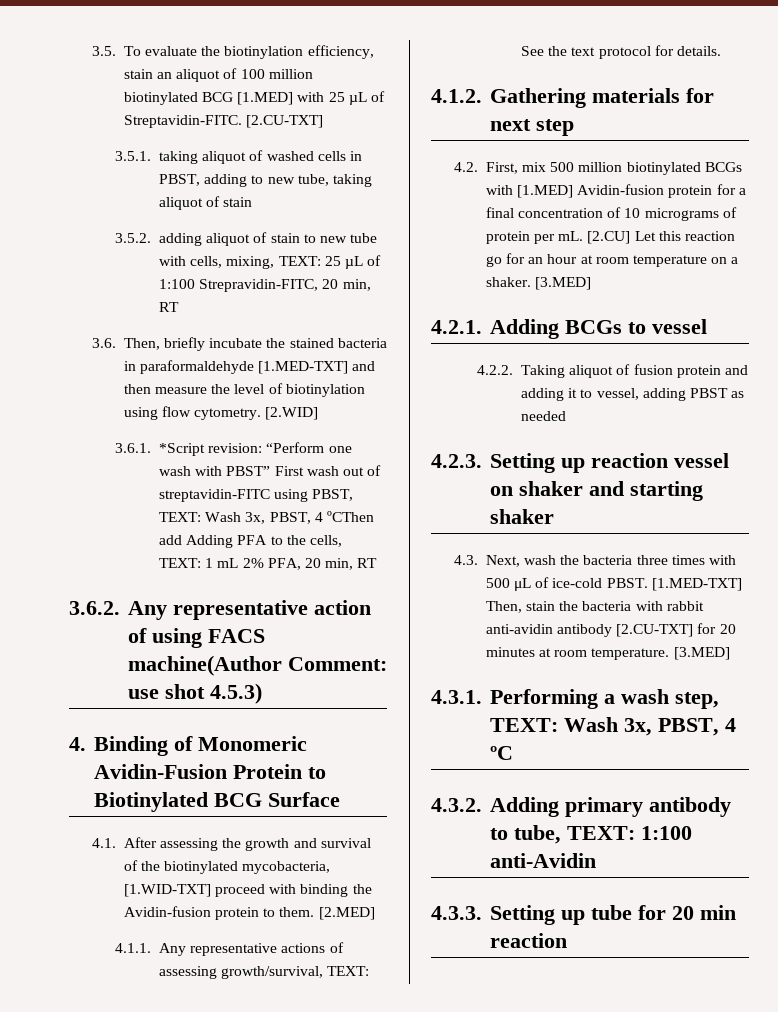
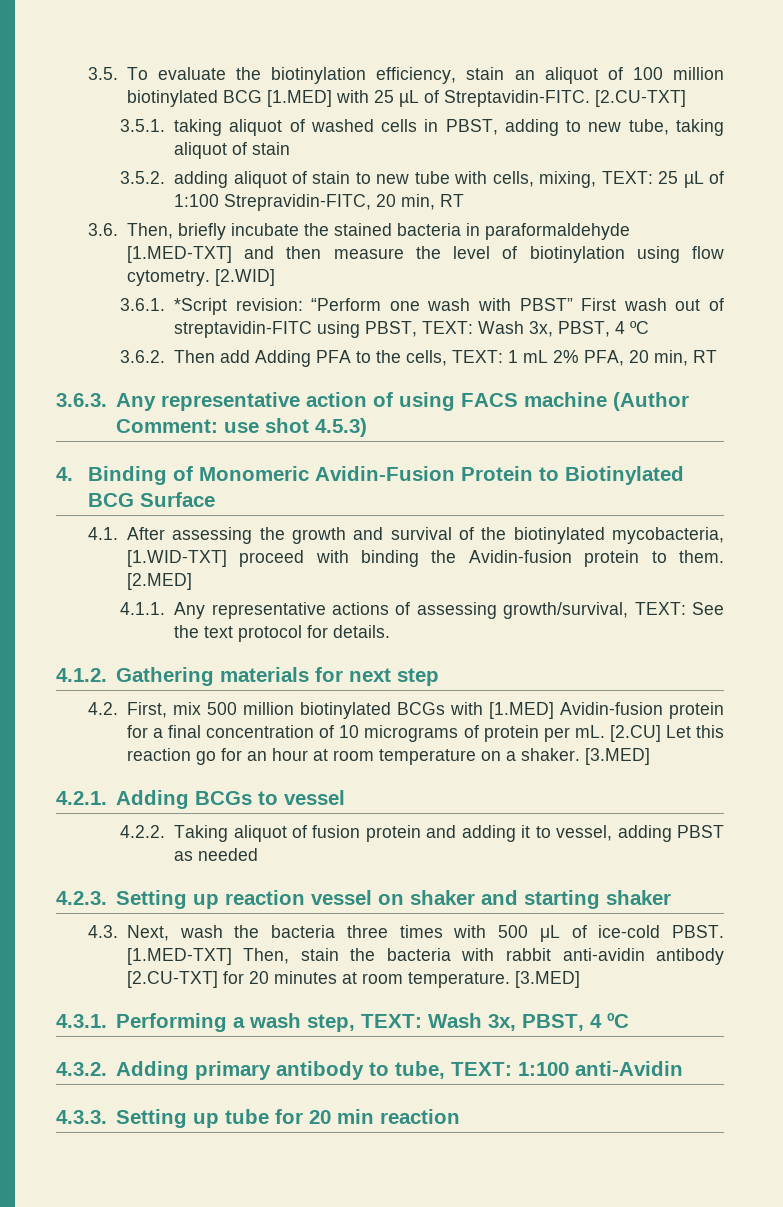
[326,511,374,522] ºCThen -> [630,321,650,334] [120,350,216,363] ºC // 3.6.2. Then
[69,601,120,615] 3.6.2. -> [56,393,107,407] 3.6.3.
[127,655,282,676] machine(Author -> [523,392,689,411] machine (Author

